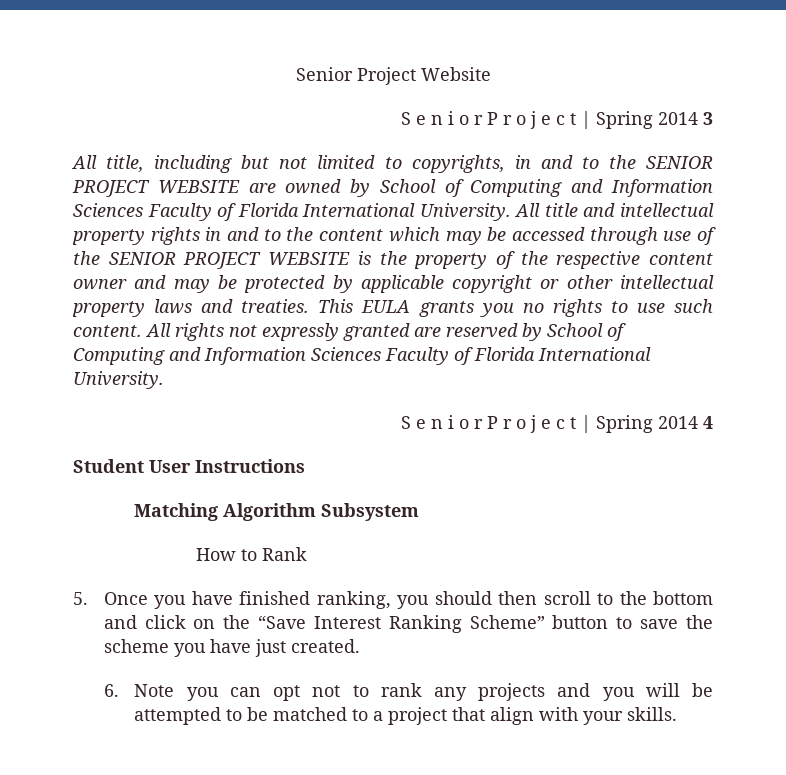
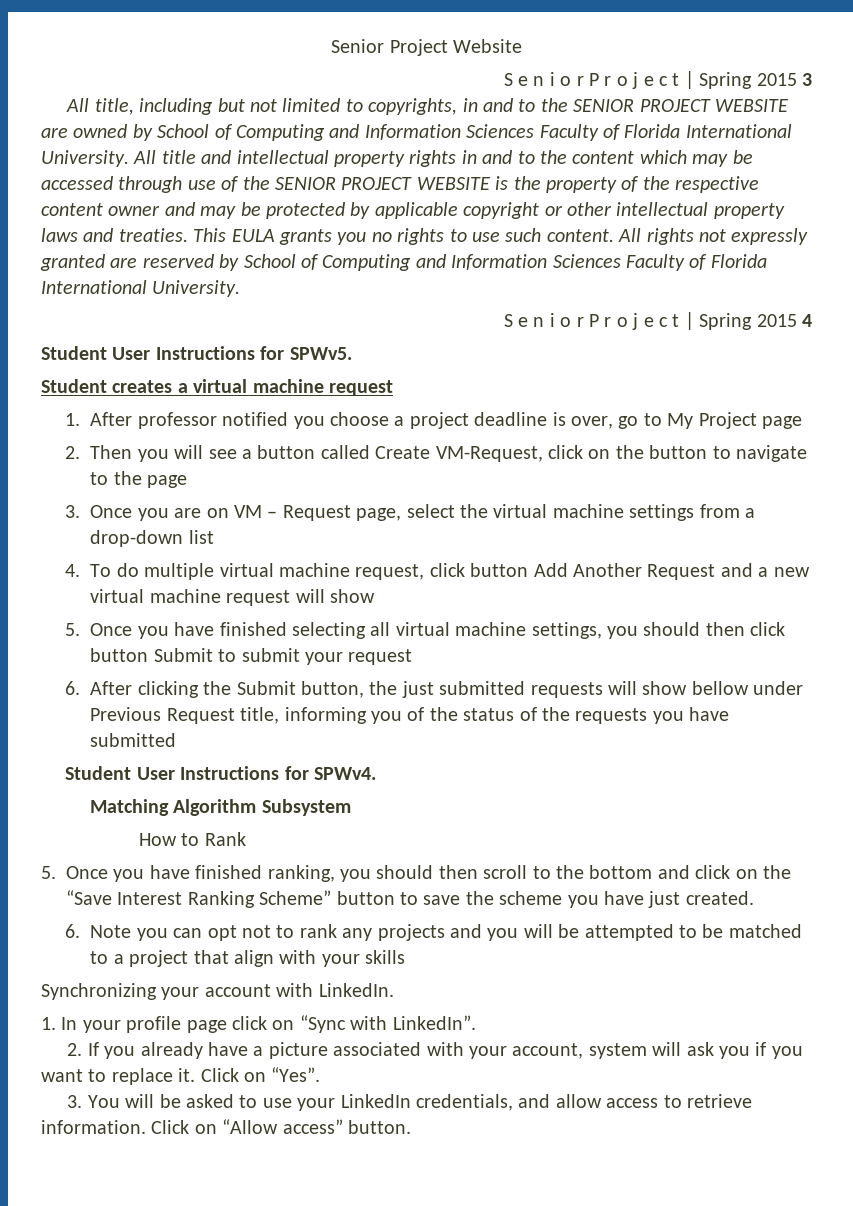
[658,112,698,125] 2014 -> [756,73,797,86] 2015
[658,416,698,429] 2014 -> [756,314,797,327] 2015
(305, 466) none -> [260,346,352,360] [41,379,393,396] [65,412,803,429] [65,445,808,462] [90,471,188,488] [65,504,756,521] [90,530,214,547] [65,563,810,580] [90,589,376,606] [65,622,786,639] [90,648,413,665] [65,681,804,698] [90,707,730,724] [90,733,177,747] [65,766,377,780] for SPWv5. // Student creates a virtual machine request // 1. After professor notified you choose a project deadline is over, go to My Project page // 2. Then you will see a button called Create VM-Request, click on the button to navigate to the page // 3. Once you are on VM – Request page, select the virtual machine settings from a drop-down list // 4. To do multiple virtual machine request, click button Add Another Request and a new virtual machine request will show // 5. Once you have finished selecting all virtual machine settings, you should then click button Submit to submit your request // 6. After clicking the Submit button, the just submitted requests will show bellow under Previous Request title, informing you of the status of the requests you have submitted // Student User Instructions for SPWv4.
[627,707,678,721] skills. -> [365,950,406,964] [41,983,394,1000] [41,1015,476,1033] [67,1042,803,1059] [41,1067,321,1085] [67,1094,752,1111] [41,1119,411,1134] skills // Synchronizing your account with LinkedIn. // 1. In your profile page click on “Sync with LinkedIn”. // 2. If you already have a picture associated with your account, system will ask you if you want to replace it. Click on “Yes”. // 3. You will be asked to use your LinkedIn credentials, and allow access to retrieve information. Click on “Allow access” button.

